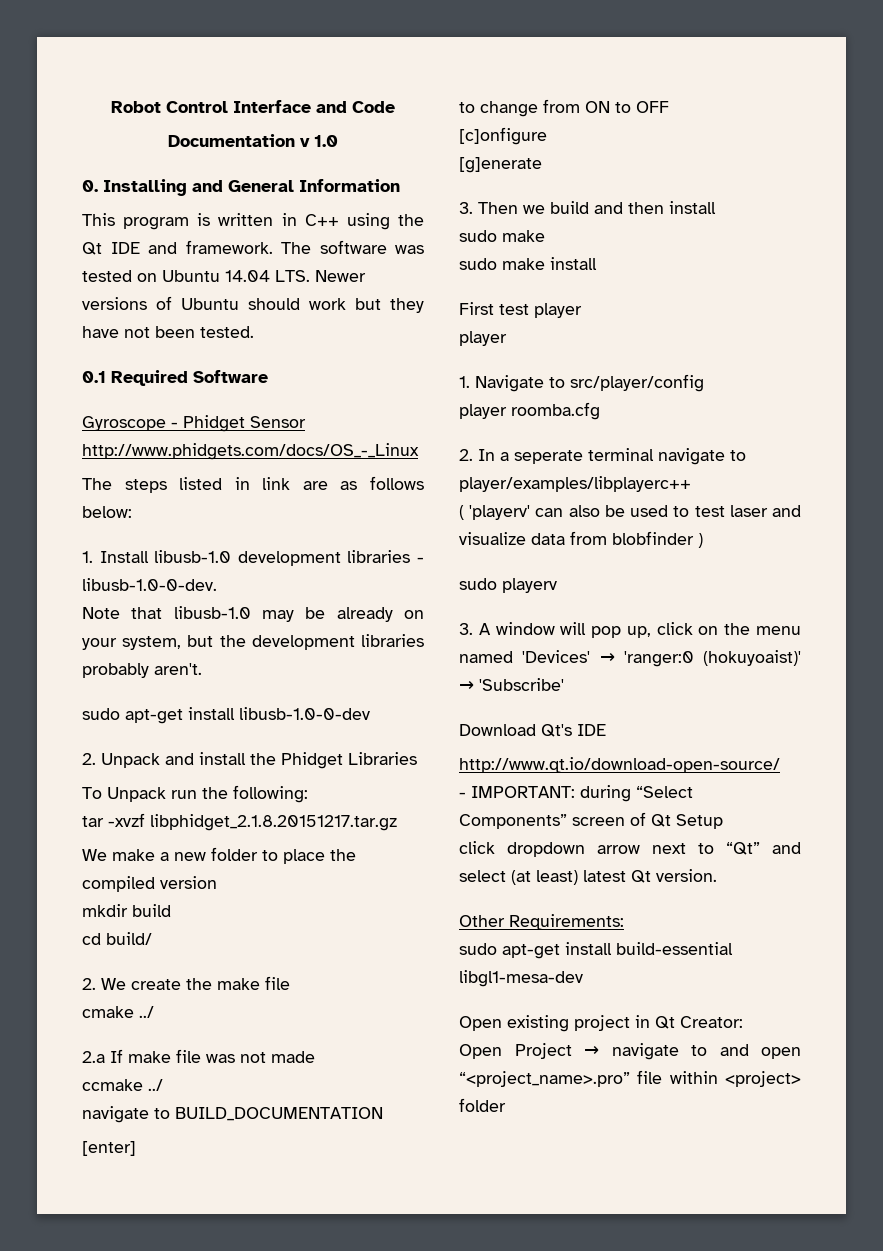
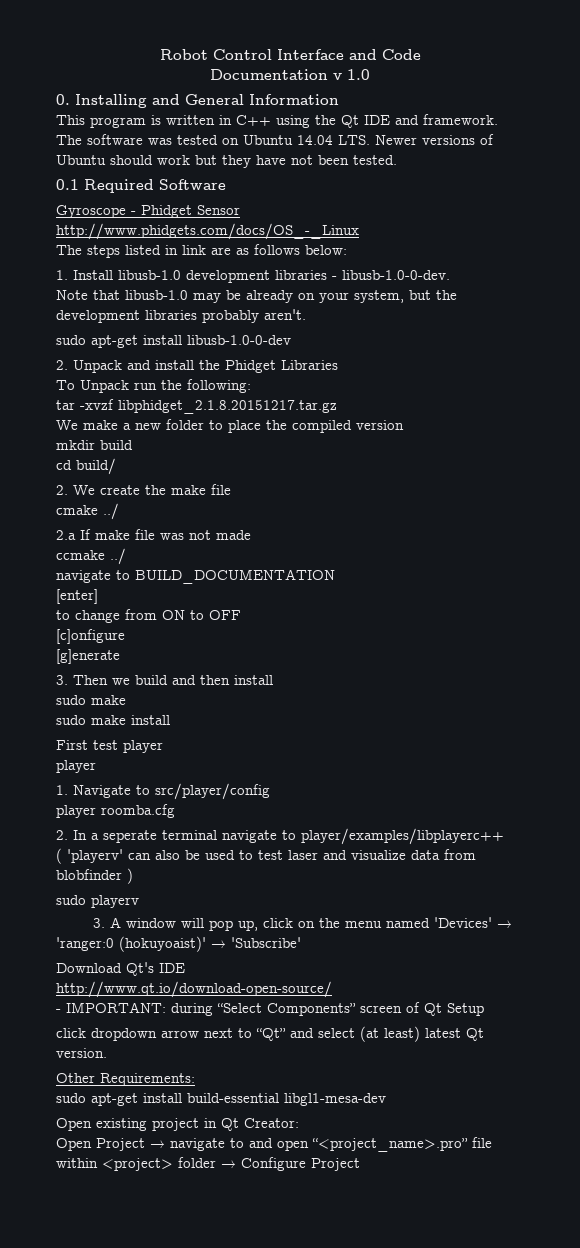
(506, 1105) none -> [221,1157,360,1171] → Configure Project

